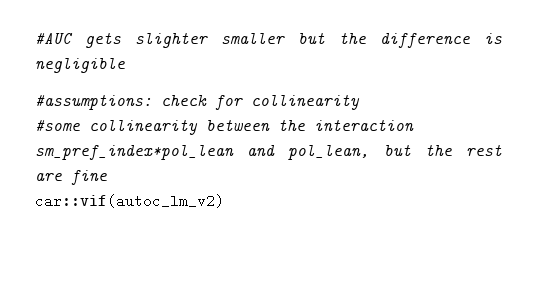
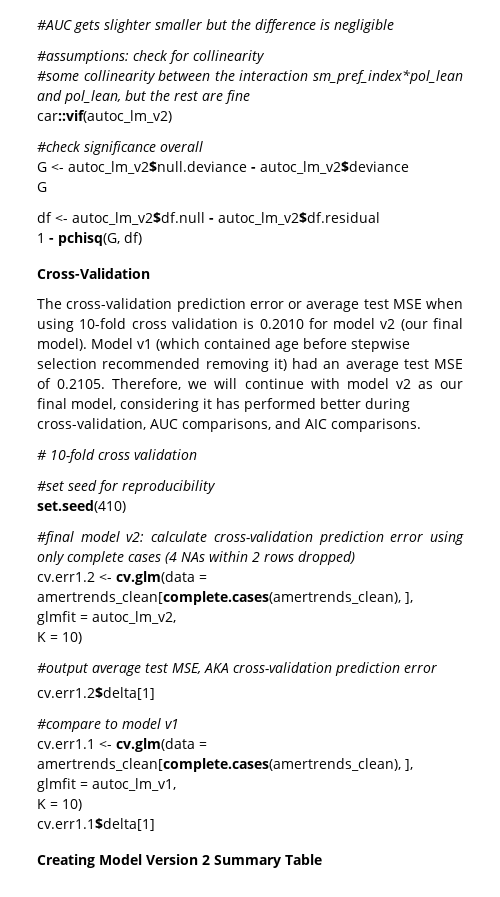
(224, 201) none -> [37,141,203,155] [37,161,409,174] [37,182,47,192] [37,212,380,225] [37,232,142,246] [37,268,150,279] [37,298,463,312] [37,318,464,332] [37,338,410,352] [37,358,463,372] [37,378,464,390] [37,398,410,412] [37,418,421,432] [37,449,197,463] [37,480,216,494] [37,500,126,513] [37,531,465,545] [37,551,355,565] [37,571,207,585] [37,591,413,605] [37,611,176,625] [37,632,82,644] [37,662,437,676] [37,687,155,700] [37,718,179,732] [37,738,207,752] [37,758,413,772] [37,778,176,792] [37,799,82,811] [37,818,155,831] [37,854,322,868] // #check significance overall // G <- autoc_lm_v2$null.deviance - autoc_lm_v2$deviance // G // df <- autoc_lm_v2$df.null - autoc_lm_v2$df.residual // 1 - pchisq(G, df) // Cross-Validation // The cross-validation prediction error or average test MSE when using 10-fold cross validation is 0.2010 for model v2 (our final model). Model v1 (which contained age before stepwise selection recommended removing it) had an average test MSE of 0.2105. Therefore, we will continue with model v2 as our final model, considering it has performed better during cross-validation, AUC comparisons, and AIC comparisons. // # 10-fold cross validation // #set seed for reproducibility // set.seed(410) // #final model v2: calculate cross-validation prediction error using only complete cases (4 NAs within 2 rows dropped) // cv.err1.2 <- cv.glm(data = amertrends_clean[complete.cases(amertrends_clean), ], // glmfit = autoc_lm_v2, // K = 10) // #output average test MSE, AKA cross-validation prediction error // cv.err1.2$delta[1] // #compare to model v1 // cv.err1.1 <- cv.glm(data = amertrends_clean[complete.cases(amertrends_clean), ], // glmfit = autoc_lm_v1, // K = 10) // cv.err1.1$delta[1] // Creating Model Version 2 Summary Table

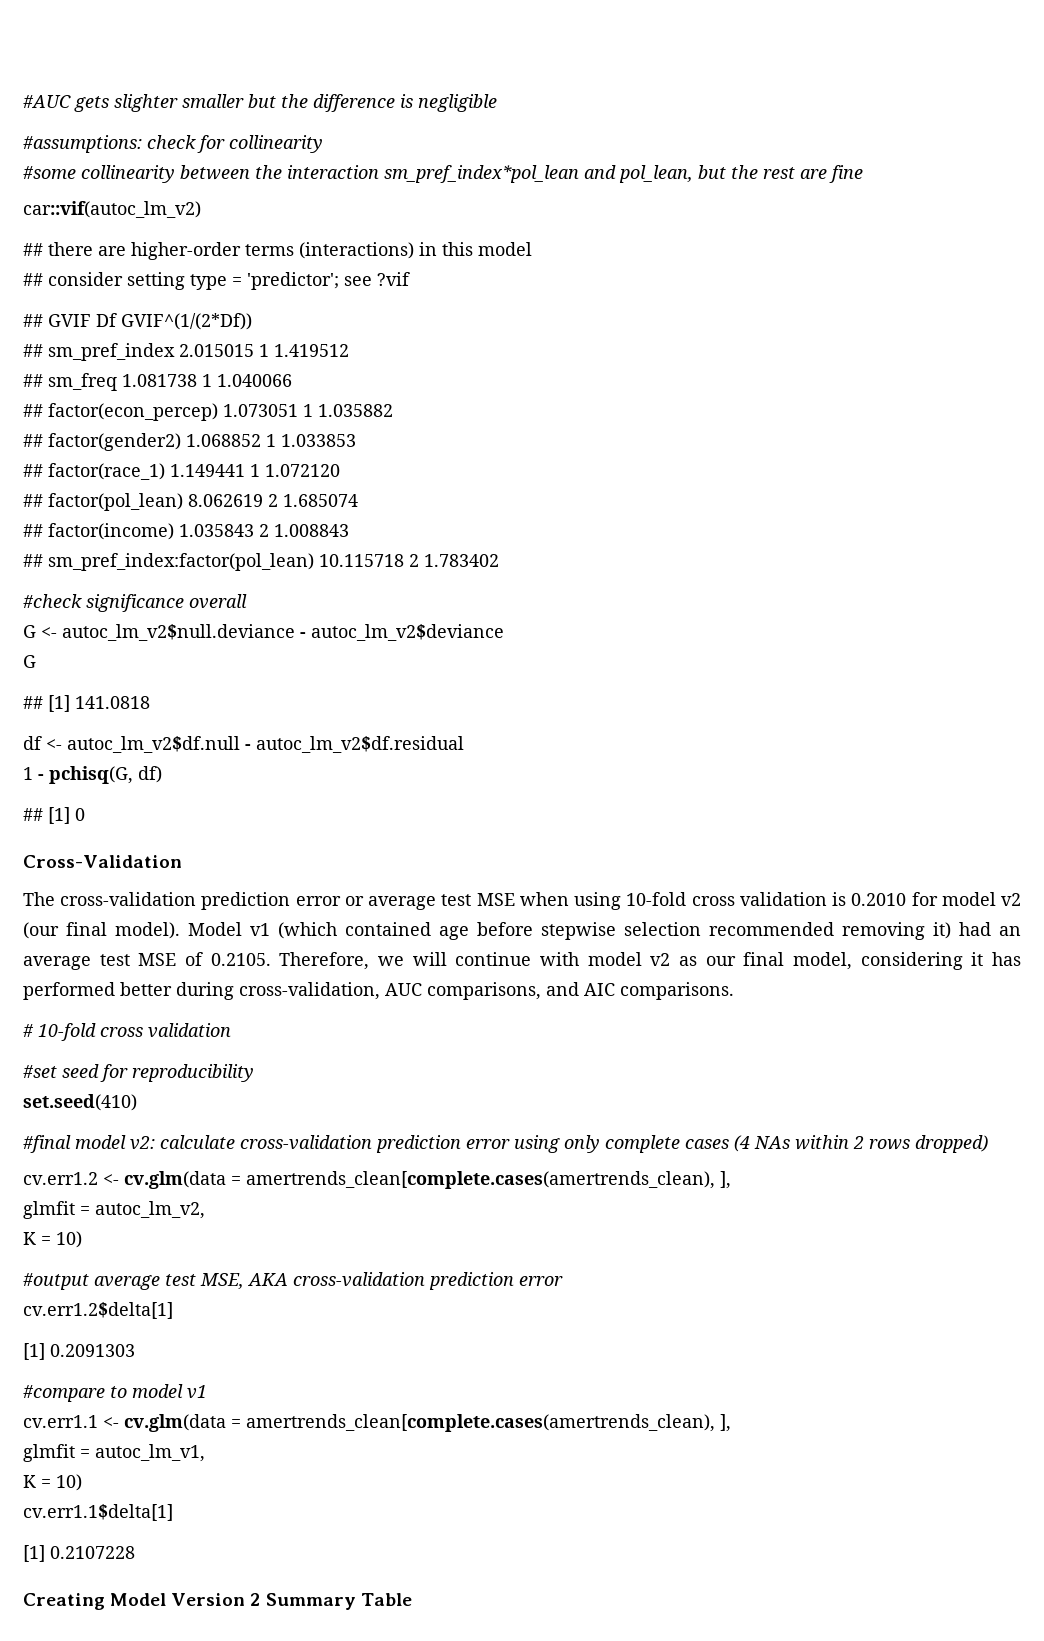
(172, 116) none -> [23,242,532,260] [23,272,410,290] [23,313,252,330] [23,343,349,361] [23,373,292,391] [23,403,393,421] [23,433,356,451] [23,463,340,480] [23,493,358,511] [23,523,349,540] [23,553,499,571] // ## there are higher-order terms (interactions) in this model // ## consider setting type = 'predictor'; see ?vif // ## GVIF Df GVIF^(1/(2*Df)) // ## sm_pref_index 2.015015 1 1.419512 // ## sm_freq 1.081738 1 1.040066 // ## factor(econ_percep) 1.073051 1 1.035882 // ## factor(gender2) 1.068852 1 1.033853 // ## factor(race_1) 1.149441 1 1.072120 // ## factor(pol_lean) 8.062619 2 1.685074 // ## factor(income) 1.035843 2 1.008843 // ## sm_pref_index:factor(pol_lean) 10.115718 2 1.783402
(47, 187) none -> [23,695,150,712] // ## [1] 141.0818
(142, 238) none -> [23,807,85,824] // ## [1] 0
(155, 693) none -> [23,1343,135,1360] // [1] 0.2091303
(155, 824) none -> [23,1545,135,1562] // [1] 0.2107228

